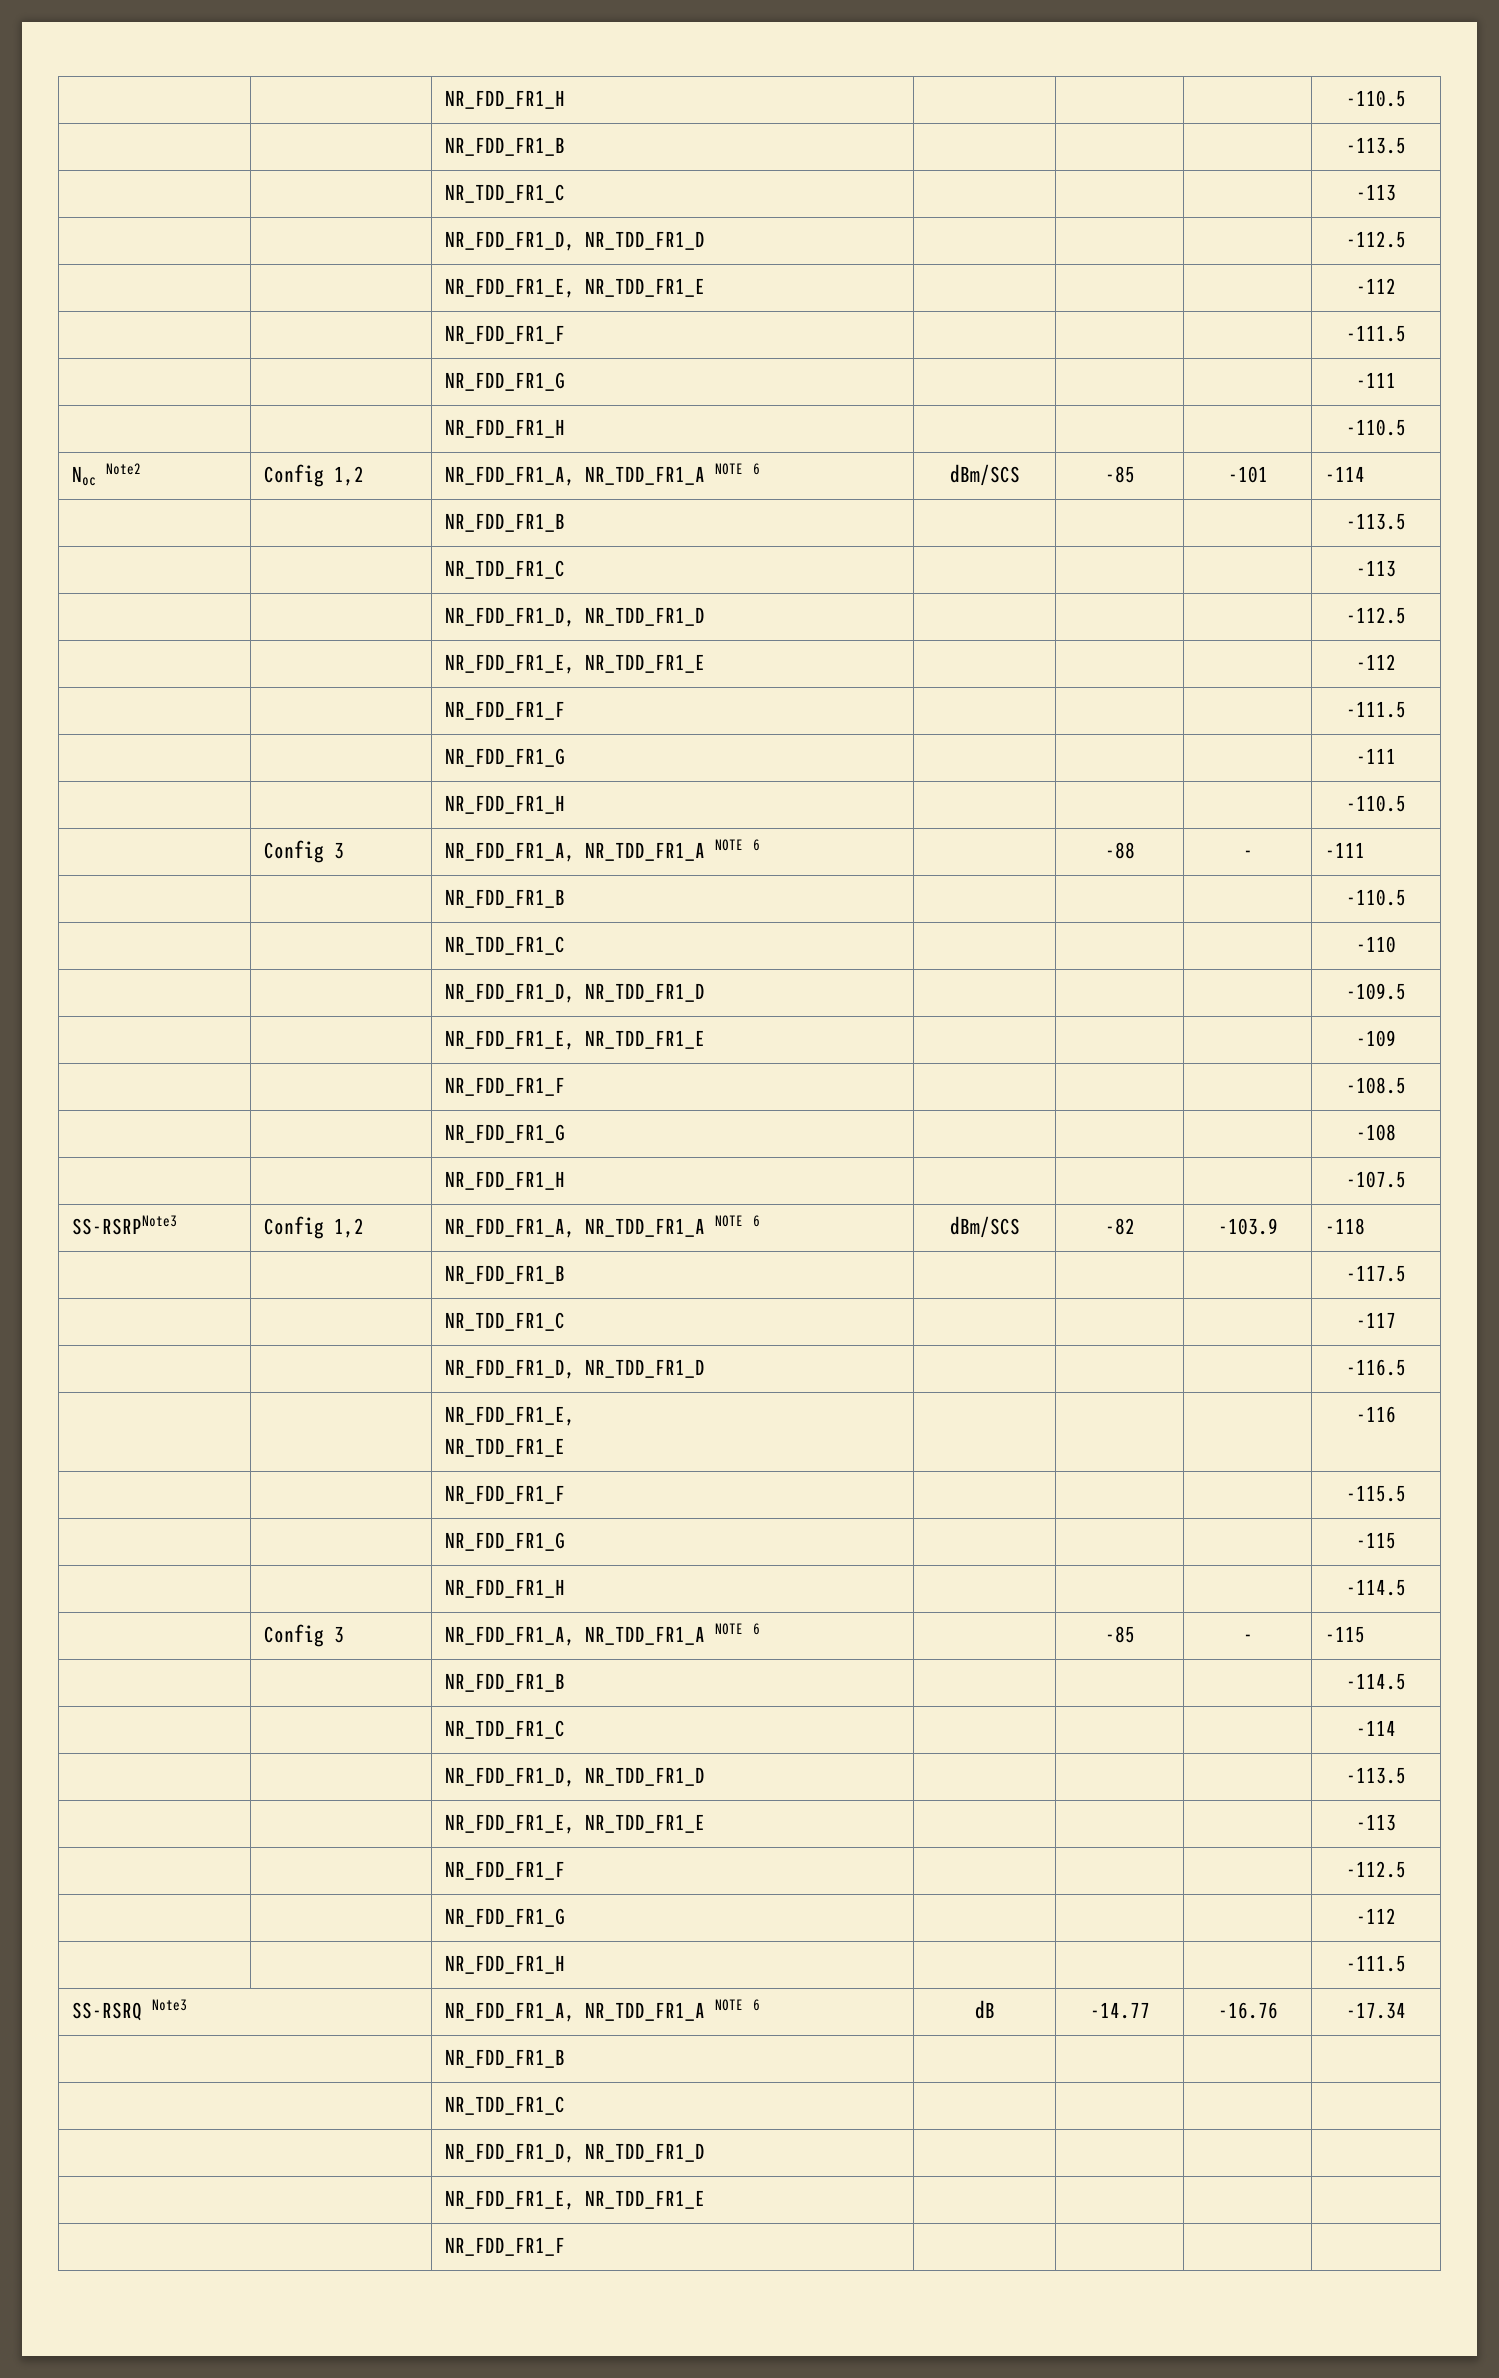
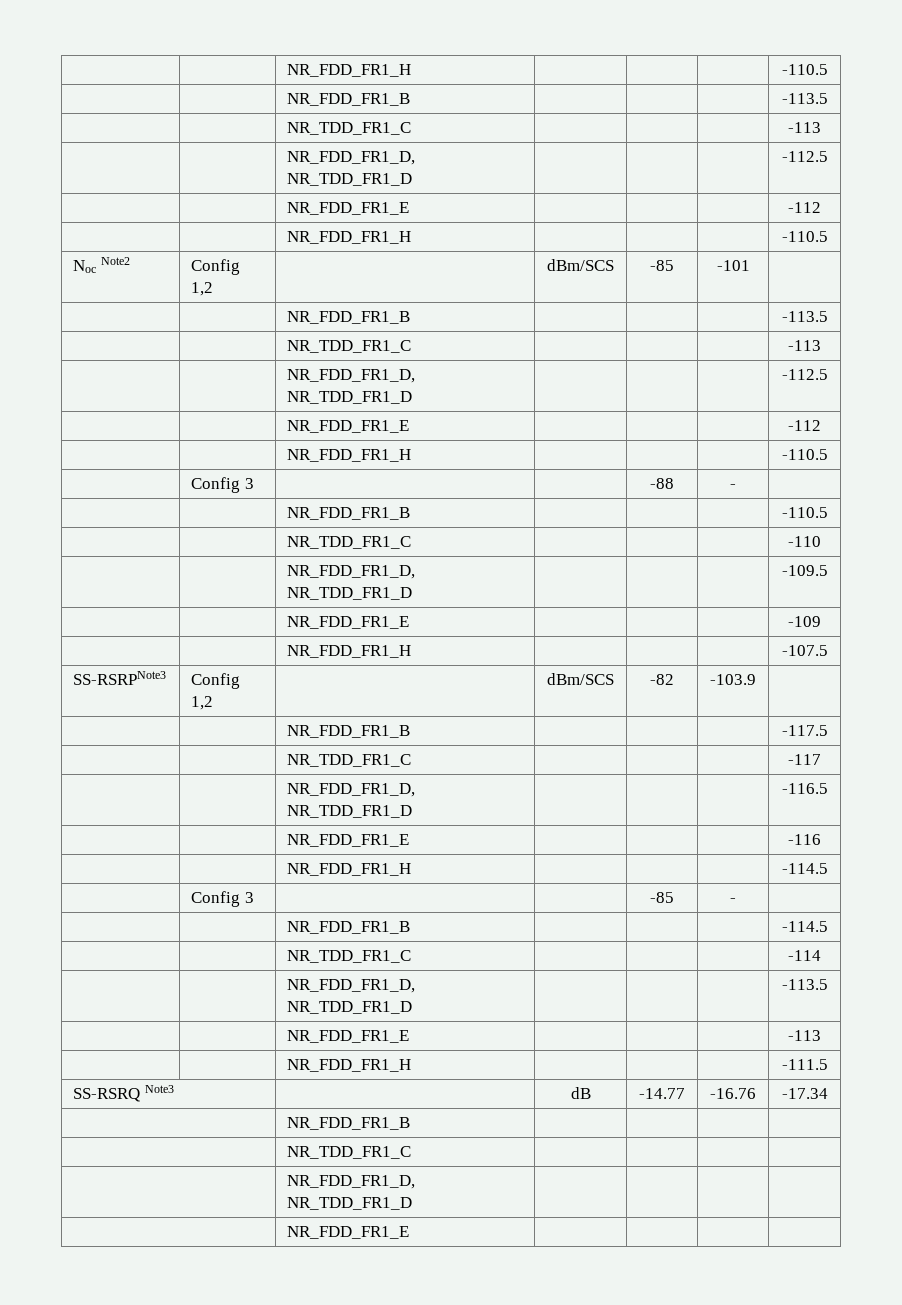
[445,278,706,298] [1356,278,1396,294] [445,325,566,344] [1346,325,1406,342] [445,372,566,391] [1356,372,1396,388] NR_FDD_FR1_E, NR_TDD_FR1_E | | | | -112 // | | NR_FDD_FR1_F | | | | -111.5 // | | NR_FDD_FR1_G | | | | -111 -> [287,202,410,215] [788,202,821,213] NR_FDD_FR1_E | | | | -112
[445,463,761,486] NR_FDD_FR1_A, NR_TDD_FR1_A NOTE 6 -> (214, 289) none
[1325,466,1366,482] [445,513,566,532] [1346,513,1406,530] [445,560,566,579] [1356,560,1396,577] [445,607,706,627] [1346,607,1406,624] [445,654,706,674] [1356,654,1396,670] [445,701,566,720] [1346,701,1406,718] [445,748,566,767] [1356,748,1396,764] -114 // | | NR_FDD_FR1_B | | | | -113.5 // | | NR_TDD_FR1_C | | | | -113 // | | NR_FDD_FR1_D, NR_TDD_FR1_D | | | | -112.5 // | | NR_FDD_FR1_E, NR_TDD_FR1_E | | | | -112 // | | NR_FDD_FR1_F | | | | -111.5 // | | NR_FDD_FR1_G | | | | -111 -> [287,311,411,324] [781,311,828,322] [287,340,412,353] [788,340,821,351] [287,369,416,383] [287,391,413,404] [781,369,828,380] [287,420,410,433] [788,420,821,431] // | | NR_FDD_FR1_B | | | | -113.5 // | | NR_TDD_FR1_C | | | | -113 // | | NR_FDD_FR1_D, NR_TDD_FR1_D | | | | -112.5 // | | NR_FDD_FR1_E | | | | -112
[445,839,761,862] NR_FDD_FR1_A, NR_TDD_FR1_A NOTE 6 -> (254, 483) none
[1325,842,1366,858] -111 -> (736, 486) none
[445,1030,706,1050] NR_FDD_FR1_E, NR_TDD_FR1_E -> [287,616,410,629] NR_FDD_FR1_E
[445,1077,566,1096] [1346,1077,1406,1094] [445,1124,566,1143] [1356,1124,1396,1141] // | | NR_FDD_FR1_F | | | | -108.5 // | | NR_FDD_FR1_G | | | | -108 -> (821, 621) none
[445,1215,761,1238] NR_FDD_FR1_A, NR_TDD_FR1_A NOTE 6 -> (214, 703) none
[1325,1218,1366,1235] -118 -> (756, 679) none
[445,1406,576,1426] [445,1438,566,1457] NR_FDD_FR1_E, // NR_TDD_FR1_E -> [287,834,410,847] NR_FDD_FR1_E
[445,1485,566,1504] [1346,1485,1406,1502] [445,1532,566,1551] [1356,1532,1396,1549] // | | NR_FDD_FR1_F | | | | -115.5 // | | NR_FDD_FR1_G | | | | -115 -> (821, 839) none
[445,1623,761,1646] NR_FDD_FR1_A, NR_TDD_FR1_A NOTE 6 -> (254, 897) none
[1325,1626,1366,1643] -115 -> (736, 900) none
[445,1814,706,1834] [1356,1814,1396,1831] [445,1861,566,1880] [1346,1861,1406,1878] [445,1908,566,1927] [1356,1908,1396,1924] NR_FDD_FR1_E, NR_TDD_FR1_E | | | | -113 // | | NR_FDD_FR1_F | | | | -112.5 // | | NR_FDD_FR1_G | | | | -112 -> [287,1030,410,1043] [788,1030,821,1041] NR_FDD_FR1_E | | | | -113
[445,1999,761,2022] NR_FDD_FR1_A, NR_TDD_FR1_A NOTE 6 -> (174, 1089) none
[445,2190,706,2210] [445,2237,566,2256] NR_FDD_FR1_E, NR_TDD_FR1_E | | | | // | NR_FDD_FR1_F -> [287,1226,410,1239] NR_FDD_FR1_E

